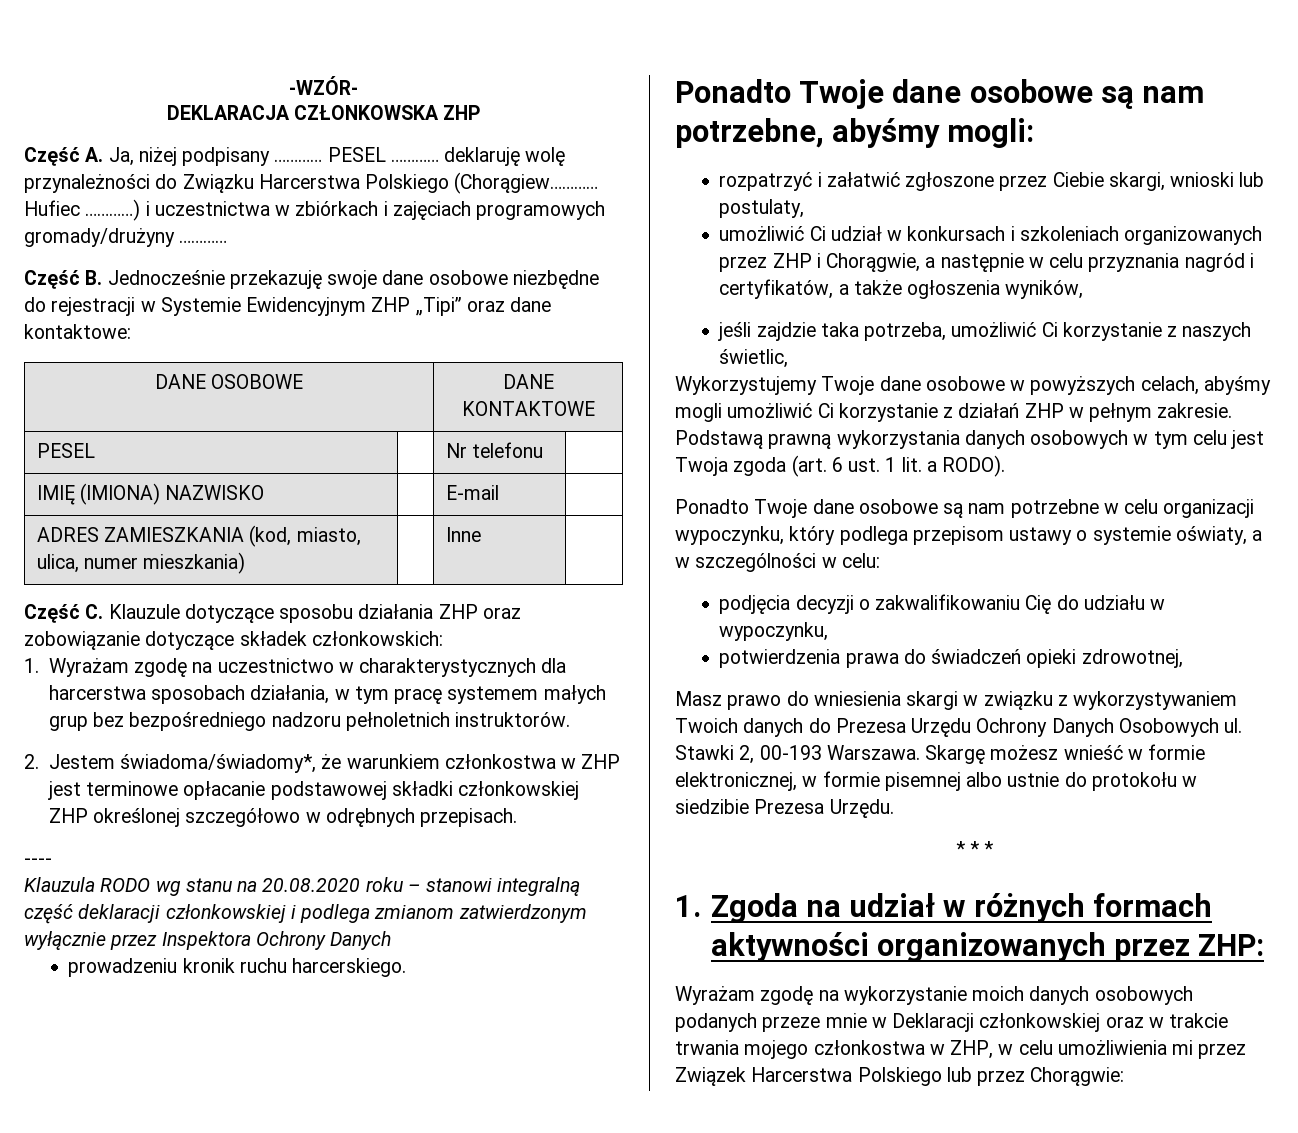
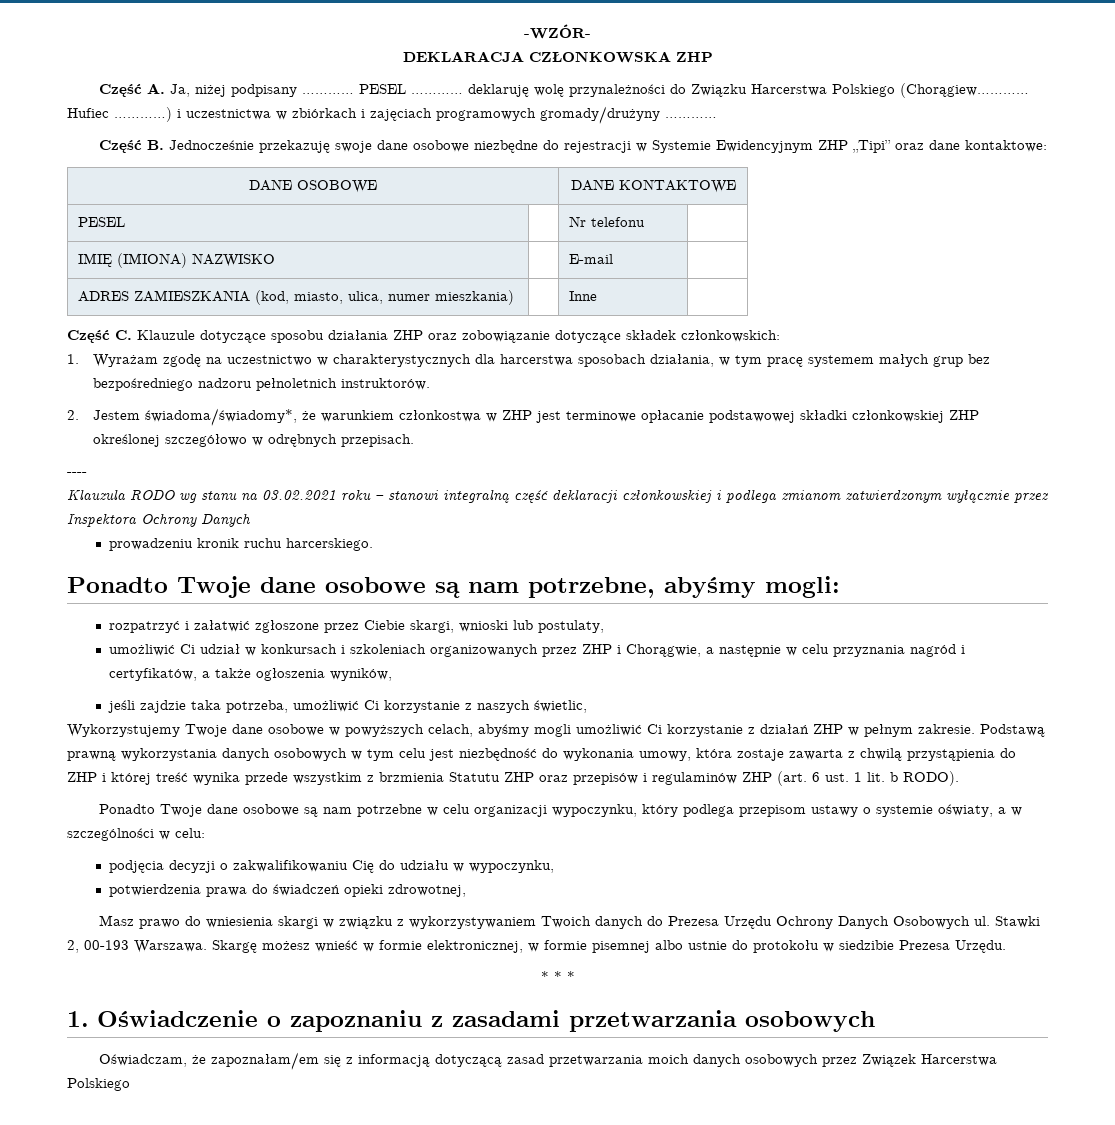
[262,878,361,892] 20.08.2020 -> [262,490,336,500] 03.02.2021
[675,457,787,476] Twoja zgoda -> [459,748,1016,761] [67,772,772,785] niezbędność do wykonania umowy, która zostaje zawarta z chwilą przystąpienia do ZHP i której treść wynika przede wszystkim z brzmienia Statutu ZHP oraz przepisów i regulaminów ZHP
[926,461,937,472] a -> [890,772,898,782] b
[710,893,1212,923] [710,932,1265,962] [675,986,1193,1005] [675,1013,1229,1032] [675,1040,1194,1059] Zgoda na udział w różnych formach aktywności organizowanych przez ZHP: // Wyrażam zgodę na wykorzystanie moich danych osobowych podanych przeze mnie w Deklaracji członkowskiej oraz w trakcie trwania mojego członkostwa w ZHP, w celu umożliwienia mi -> [96,1010,875,1032] [99,1052,819,1070] Oświadczenie o zapoznaniu z zasadami przetwarzania osobowych // Oświadczam, że zapoznałam/em się z informacją dotyczącą zasad przetwarzania moich danych osobowych
[946,1067,1125,1086] lub przez Chorągwie: -> (130, 1084) none

